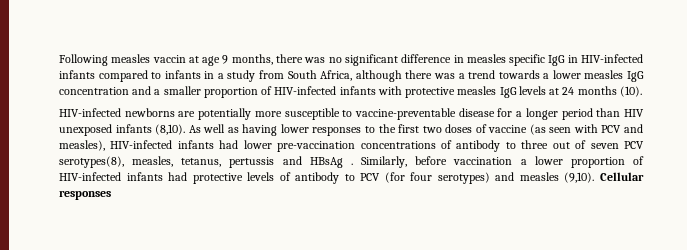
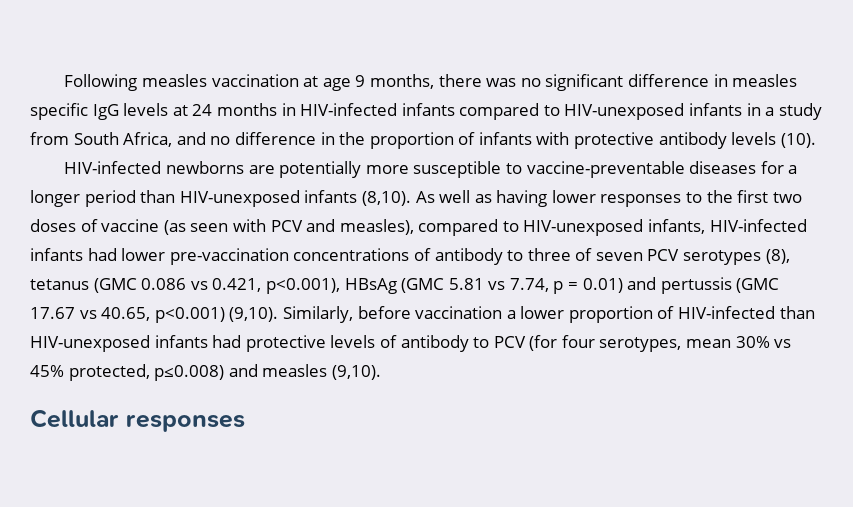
[152,55,186,63] vaccin -> [211,74,299,87] vaccination
(566, 60) none -> [123,103,277,116] levels at 24 months
(162, 75) none -> [564,103,685,120] HIV-unexposed
[355,70,644,82] [59,86,337,98] although there was a trend towards a lower measles IgG concentration and a smaller proportion of HIV-infected -> [176,132,476,149] and no difference in the proportion of
[457,86,617,98] measles IgG levels at 24 months -> [658,132,777,149] antibody levels
[458,108,495,117] disease -> [689,161,757,174] diseases
[624,109,644,117] [59,124,112,136] HIV unexposed -> [179,190,300,207] HIV-unexposed
(105, 145) none -> [418,219,706,236] compared to HIV-unexposed infants,
[552,142,570,149] out -> (571, 254) none
[59,156,353,168] serotypes(8), measles, tetanus, pertussis and HBsAg . -> [683,249,790,265] [30,277,780,294] [30,307,279,323] serotypes (8), tetanus (GMC 0.086 vs 0.421, p<0.001), HBsAg (GMC 5.81 vs 7.74, p = 0.01) and pertussis (GMC 17.67 vs 40.65, p<0.001) (9,10).
(121, 176) none -> [779,306,815,319] [30,335,150,352] than HIV-unexposed
[437,172,490,184] serotypes) -> [599,336,792,352] [30,364,225,381] serotypes, mean 30% vs 45% protected, p≤0.008)
(595, 177) none -> (381, 372) //

